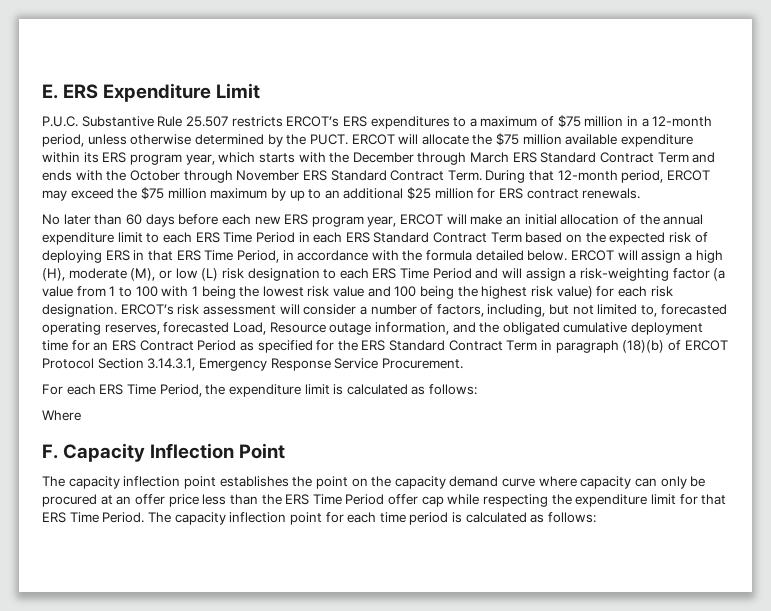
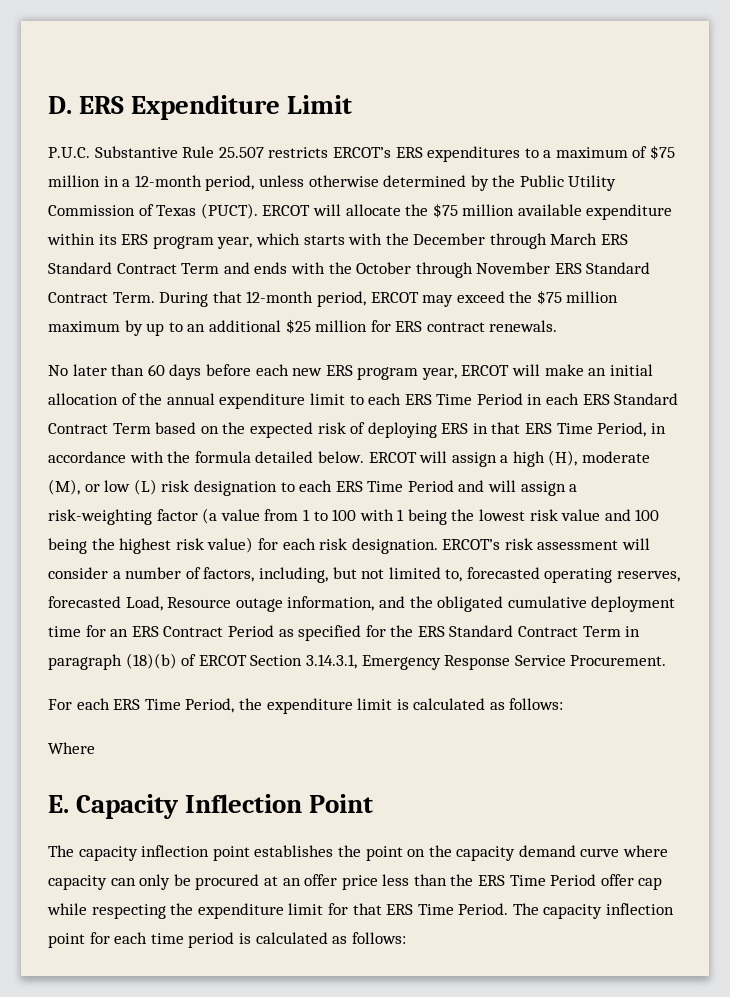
[42,84,58,99] E. -> [48,96,72,114] D.
[309,134,348,145] PUCT. -> [519,175,617,191] [48,203,258,219] Public Utility Commission of Texas (PUCT).
[42,358,94,369] Protocol -> (247, 660) none
[42,444,58,459] F. -> [48,795,69,813] E.

